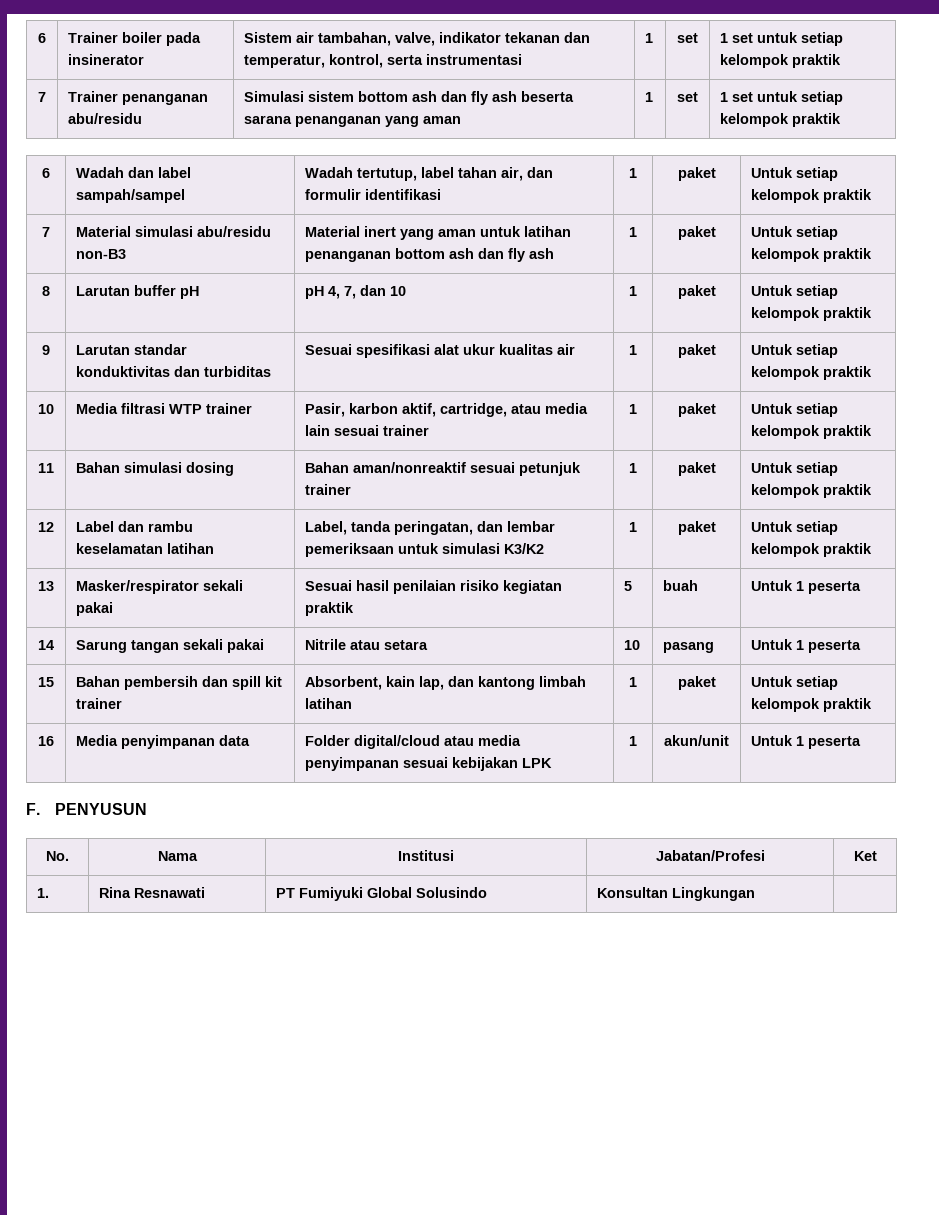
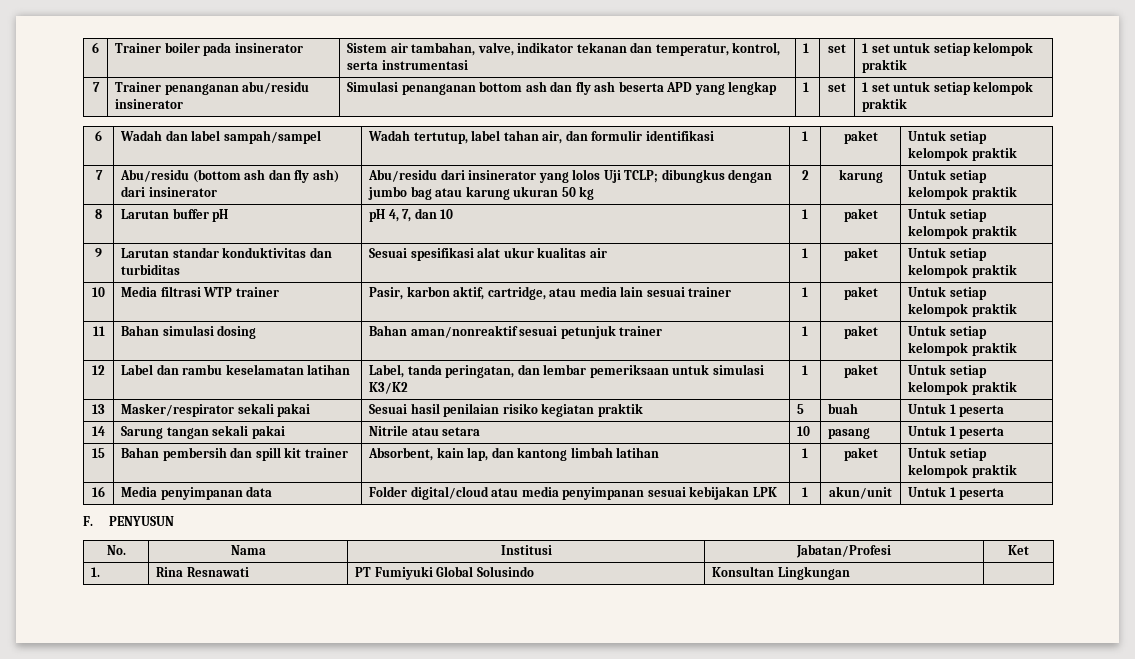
(143, 118) none -> [115,99,184,109] insinerator
[308,91,355,102] sistem -> [401,84,476,95] penanganan
[244,115,462,127] sarana penanganan yang aman -> [666,81,778,95] APD yang lengkap
[76,226,272,237] [76,249,127,259] [305,226,572,240] [305,248,555,262] [629,227,637,237] [677,226,716,240] Material simulasi abu/residu non-B3 | Material inert yang aman untuk latihan penanganan bottom ash dan fly ash | 1 | paket -> [120,169,339,183] [121,186,217,197] [368,169,773,183] [368,186,595,200] [801,170,809,180] [838,169,883,183] Abu/residu (bottom ash dan fly ash) dari insinerator | Abu/residu dari insinerator yang lolos Uji TCLP; dibungkus dengan jumbo bag atau karung ukuran 50 kg | 2 | karung

